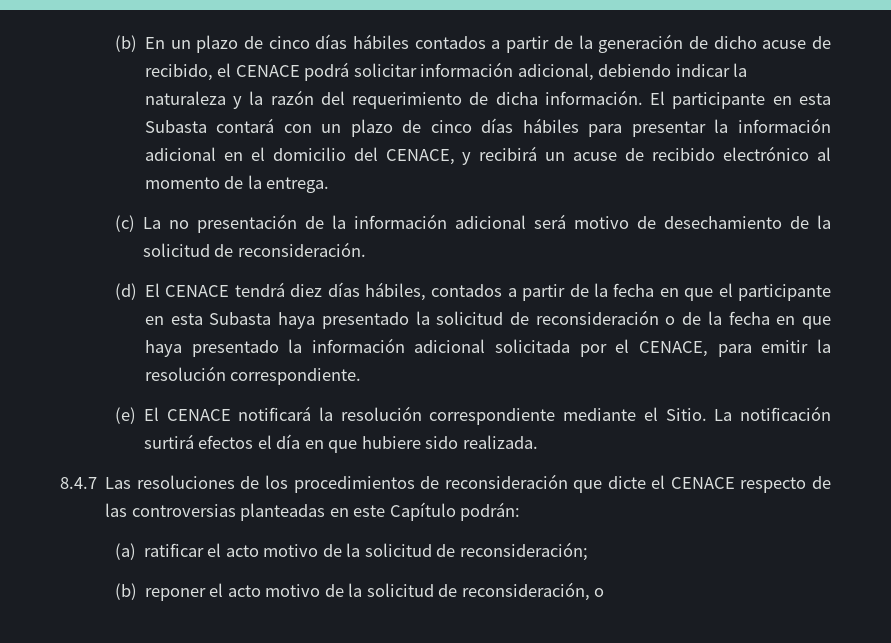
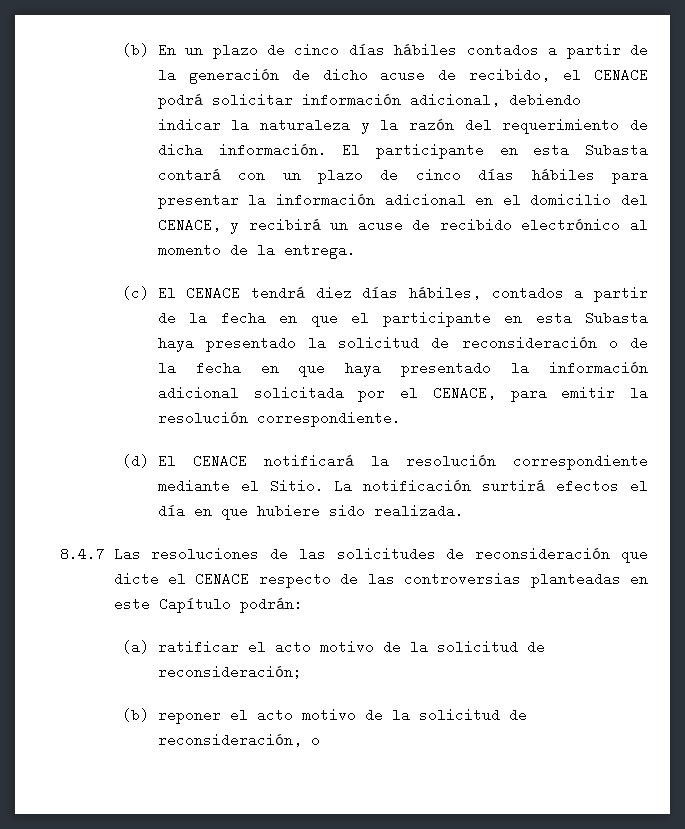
[142,214,831,233] [142,242,366,257] [114,283,137,300] La no presentación de la información adicional será motivo de desechamiento de la solicitud de reconsideración. // (d) -> (150, 293) none
[114,407,136,424] (e) -> [122,454,150,468] (d)
[264,475,415,493] los procedimientos -> [298,547,436,561] las solicitudes

